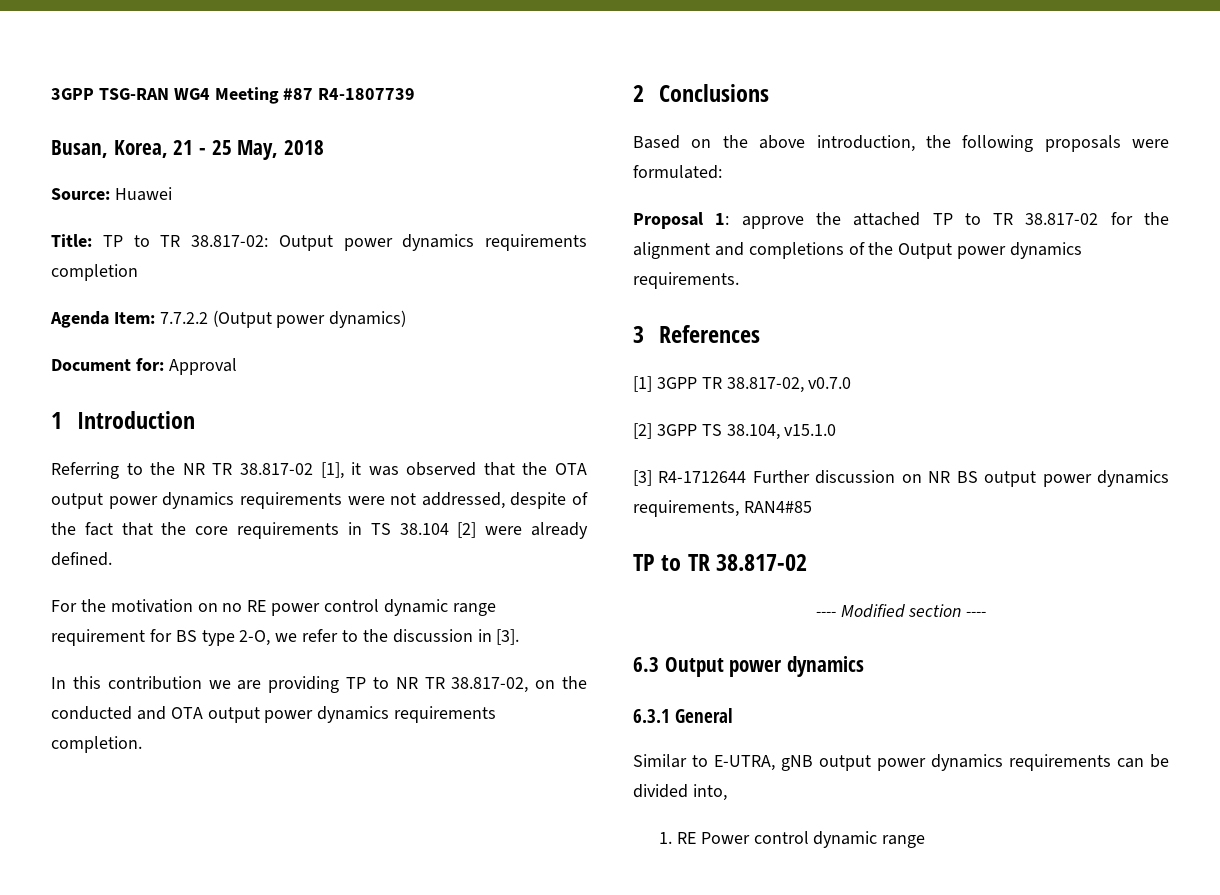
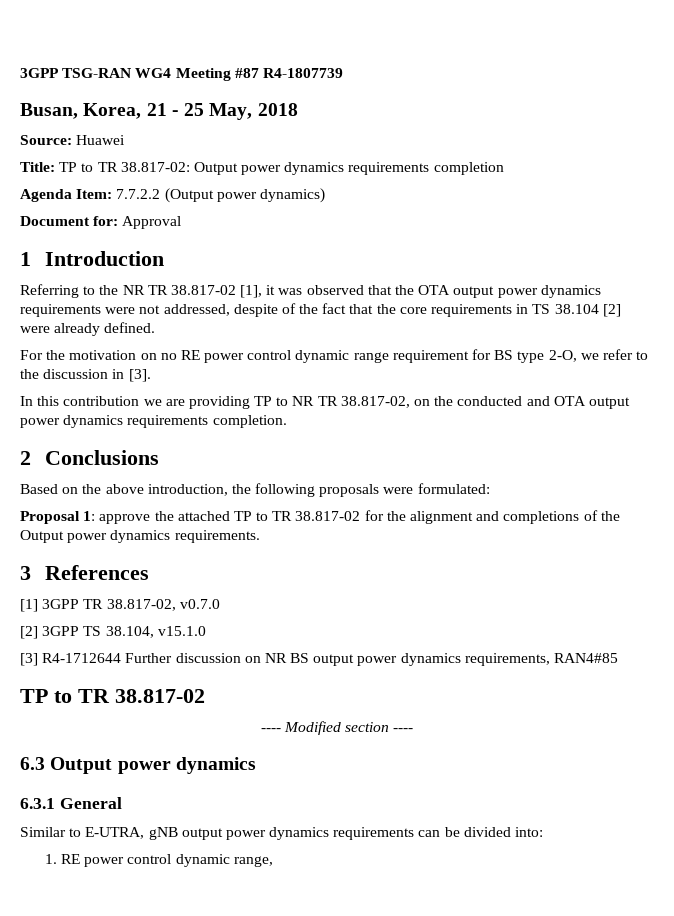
[692,784,727,801] into, -> [515,827,544,837] into:
[700,831,926,848] Power control dynamic range -> [84,854,273,867] power control dynamic range,

